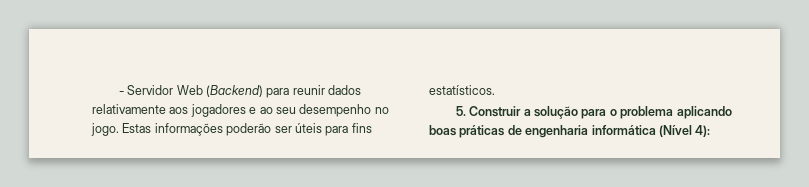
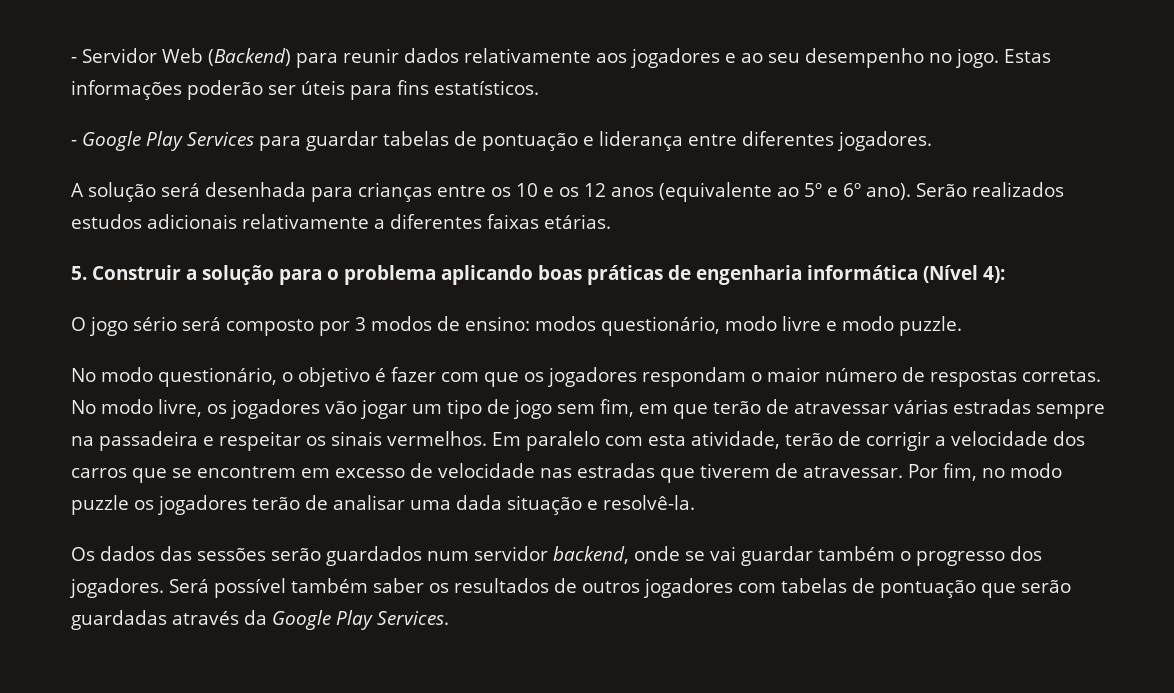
(495, 90) none -> [71,131,932,151] [71,182,1064,202] [71,214,611,229] // - Google Play Services para guardar tabelas de pontuação e liderança entre diferentes jogadores. // A solução será desenhada para crianças entre os 10 e os 12 anos (equivalente ao 5º e 6º ano). Serão realizados estudos adicionais relativamente a diferentes faixas etárias.
(711, 131) none -> [71,316,962,336] [71,367,1101,387] [71,399,1105,419] [71,431,1085,451] [71,463,1062,483] [71,495,695,515] [71,546,1042,566] [69,578,1071,598] [71,610,449,630] // O jogo sério será composto por 3 modos de ensino: modos questionário, modo livre e modo puzzle. // No modo questionário, o objetivo é fazer com que os jogadores respondam o maior número de respostas corretas. No modo livre, os jogadores vão jogar um tipo de jogo sem fim, em que terão de atravessar várias estradas sempre na passadeira e respeitar os sinais vermelhos. Em paralelo com esta atividade, terão de corrigir a velocidade dos carros que se encontrem em excesso de velocidade nas estradas que tiverem de atravessar. Por fim, no modo puzzle os jogadores terão de analisar uma dada situação e resolvê-la. // Os dados das sessões serão guardados num servidor backend, onde se vai guardar também o progresso dos jogadores. Será possível também saber os resultados de outros jogadores com tabelas de pontuação que serão guardadas através da Google Play Services.

